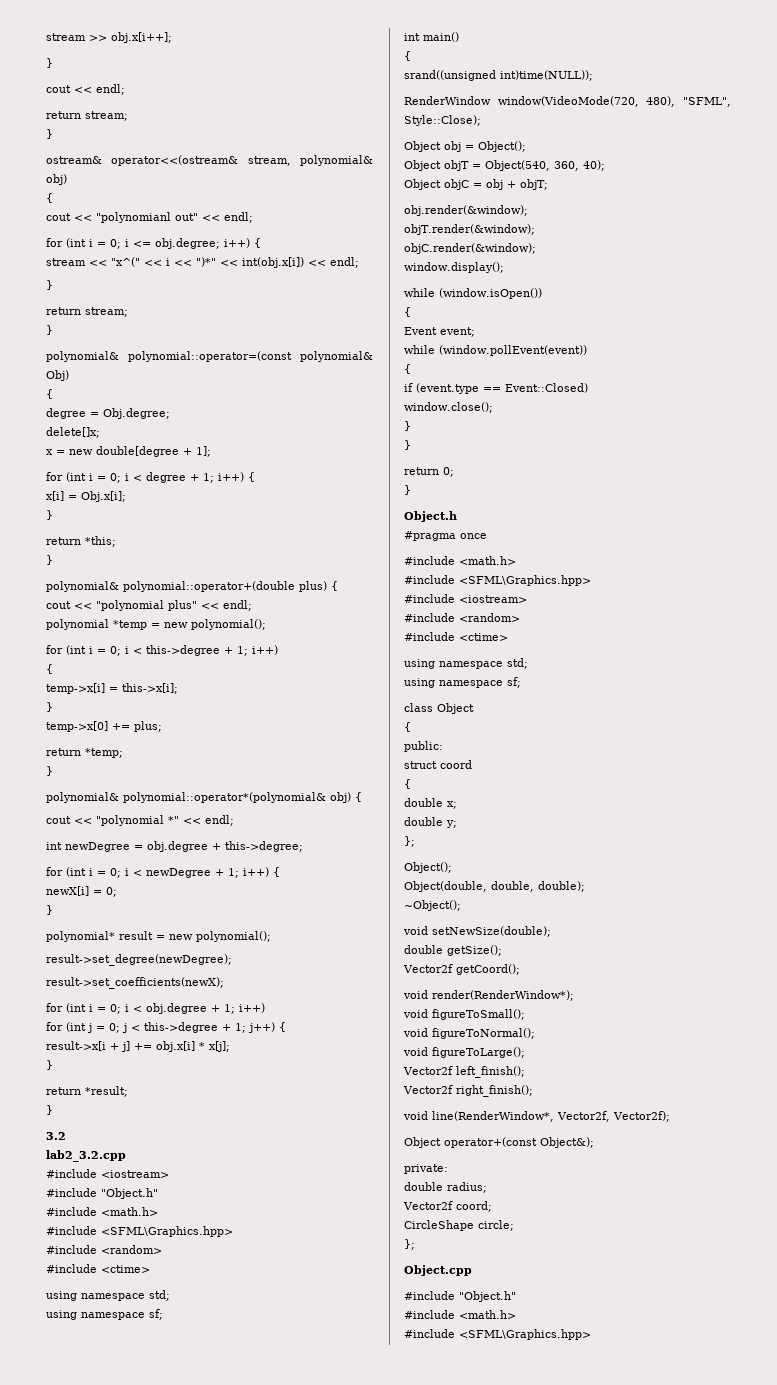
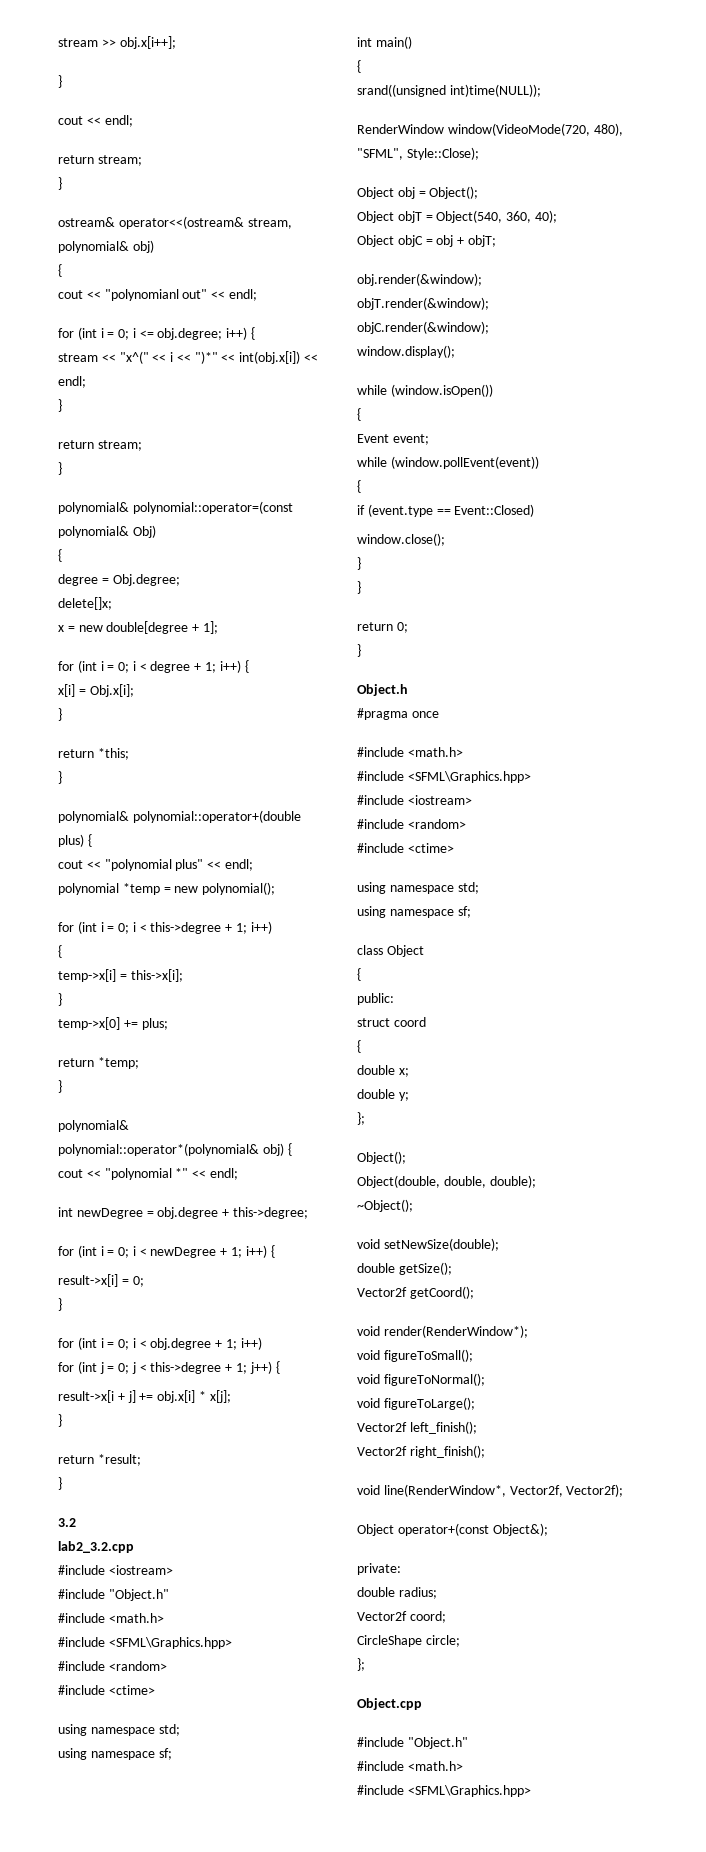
[46,886,89,896] newX[i] -> [58,1274,118,1287] result->x[i]
[46,931,271,942] [46,954,232,966] [46,977,224,989] // polynomial* result = new polynomial(); // result->set_degree(newDegree); // result->set_coefficients(newX); -> (62, 1304) none

